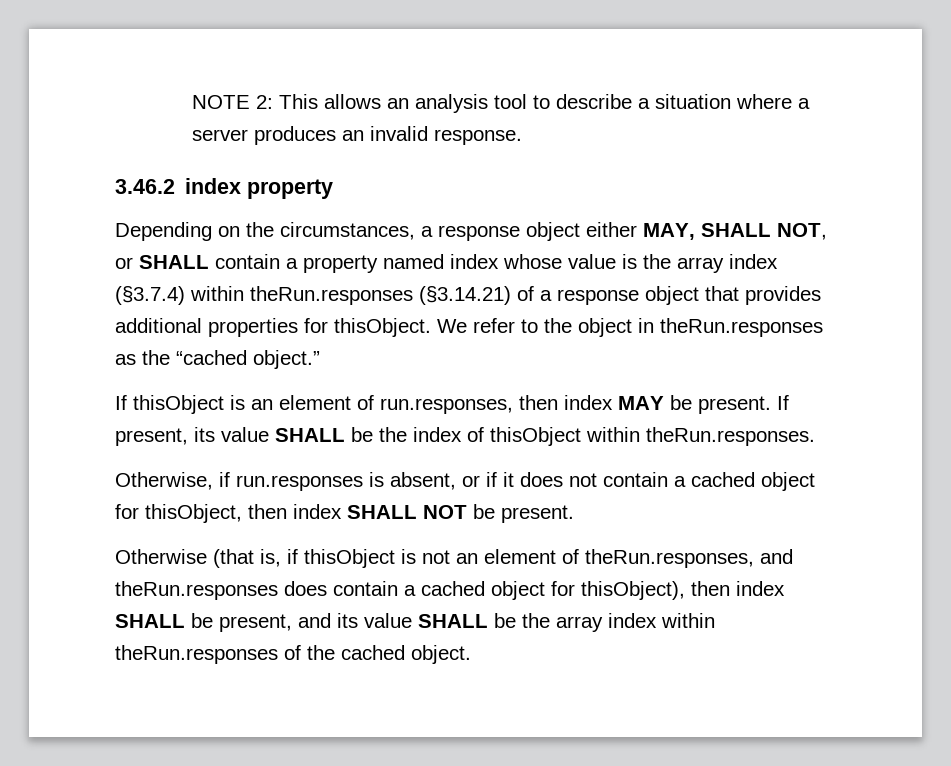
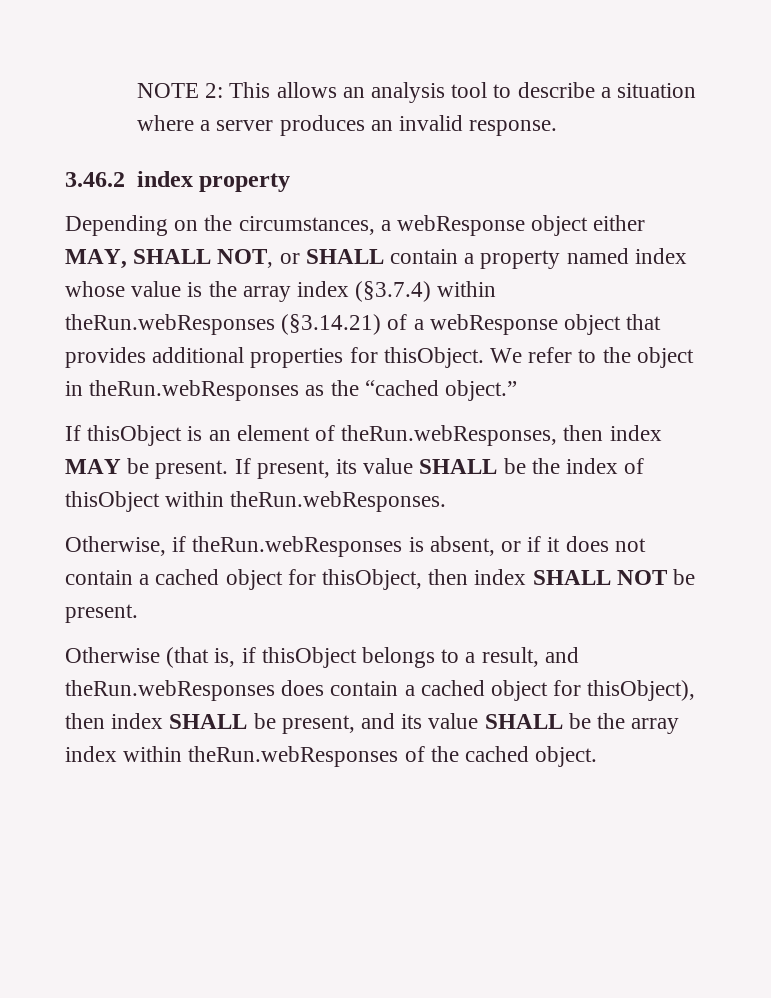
[438,225,520,241] response -> [397,215,526,236] webResponse
[250,286,413,305] theRun.responses -> [65,314,275,335] theRun.webResponses
[557,289,639,305] response -> [429,314,558,335] webResponse
[660,318,823,337] theRun.responses -> [89,380,300,401] theRun.webResponses
[380,398,513,414] run.responses, -> [341,425,558,446] theRun.webResponses,
[646,427,815,446] theRun.responses. -> [230,491,447,512] theRun.webResponses.
[236,475,363,491] run.responses -> [192,536,403,557] theRun.webResponses
[401,549,793,568] [115,581,278,600] is not an element of theRun.responses, and theRun.responses -> [362,647,579,668] [65,680,275,701] belongs to a result, and theRun.webResponses
[115,645,278,664] theRun.responses -> [188,746,399,767] theRun.webResponses

